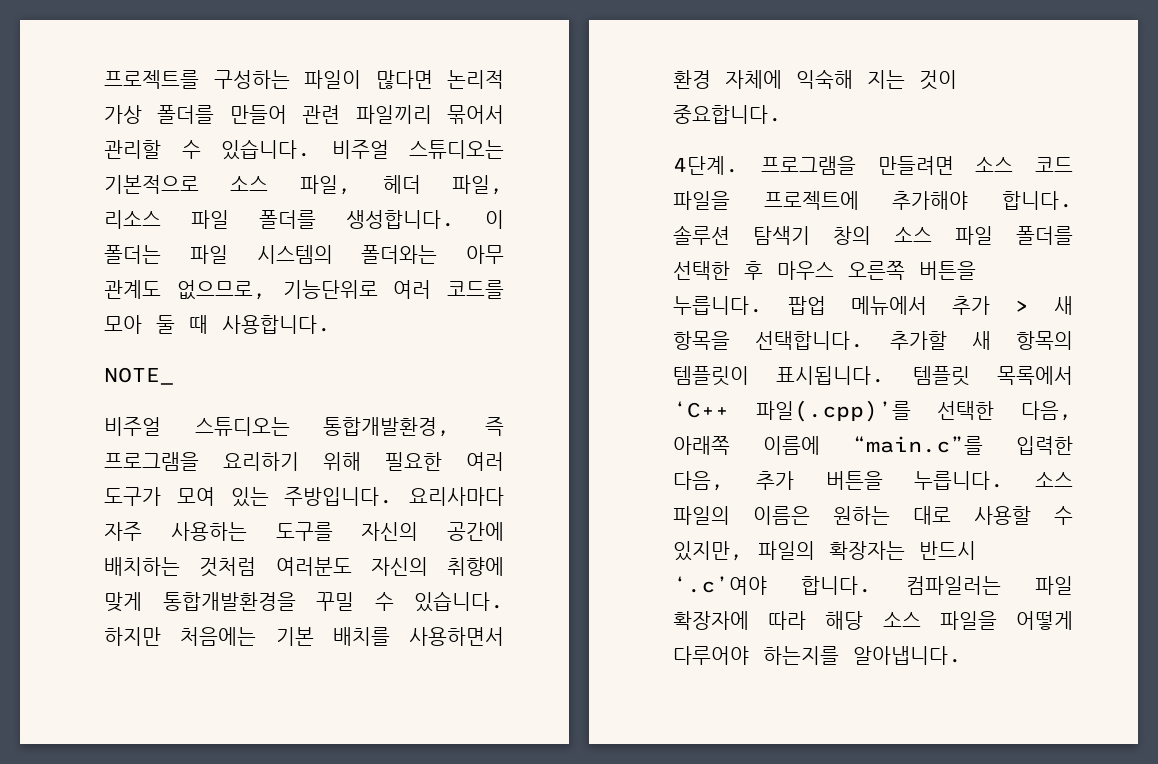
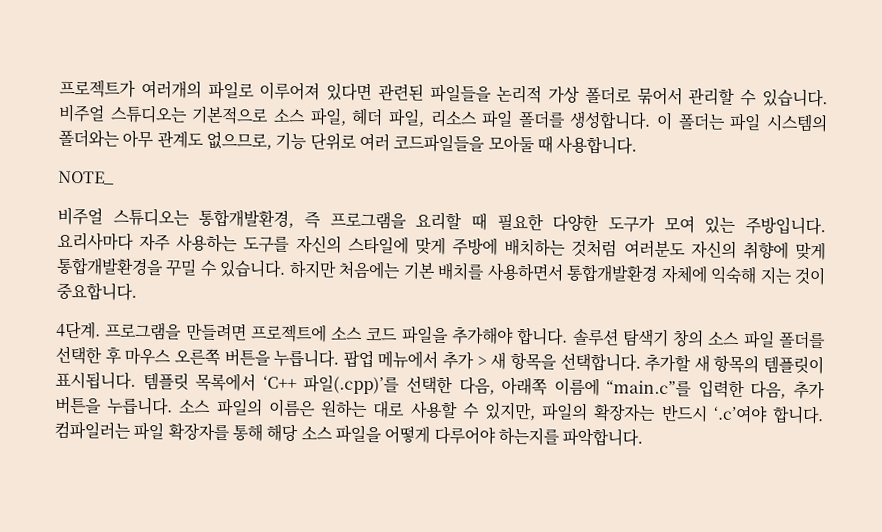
[104,70,504,89] [104,105,432,124] 프로젝트를 구성하는 파일이 많다면 논리적 가상 폴더를 만들어 관련 파일끼리 -> [59,78,632,105] 프로젝트가 여러개의 파일로 이루어져 있다면 관련된 파일들을 논리적 가상 폴더로
[282,280,504,299] [104,315,175,334] 기능단위로 여러 코드를 모아 둘 -> [275,131,535,154] 기능 단위로 여러 코드파일들을 모아둘
[223,452,504,471] 요리하기 위해 필요한 여러 -> [415,211,600,233] 요리할 때 필요한 다양한
[447,522,504,541] 공간에 -> [347,235,499,256] 스타일에 맞게 주방에
[673,70,711,89] 환경 -> [566,263,659,283] 통합개발환경
(954, 165) none -> [249,323,327,343] 프로젝트에
[763,191,859,210] 프로젝트에 -> (449, 335) none
[673,611,807,630] 확장자에 따라 -> [167,422,263,442] 확장자를 통해
[853,646,962,665] 알아냅니다. -> [562,427,644,447] 파악합니다.

